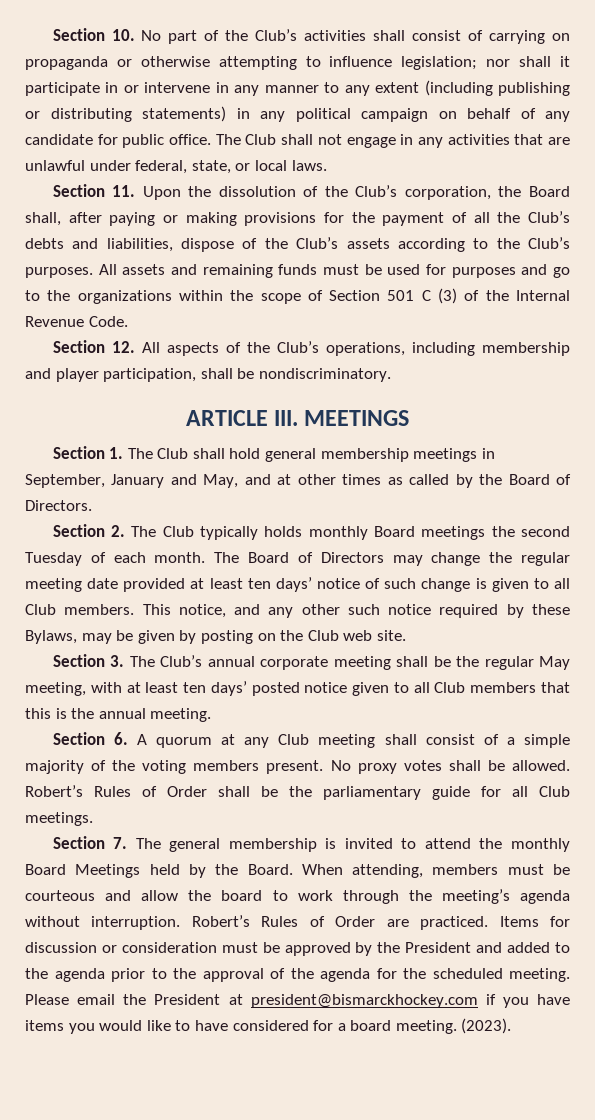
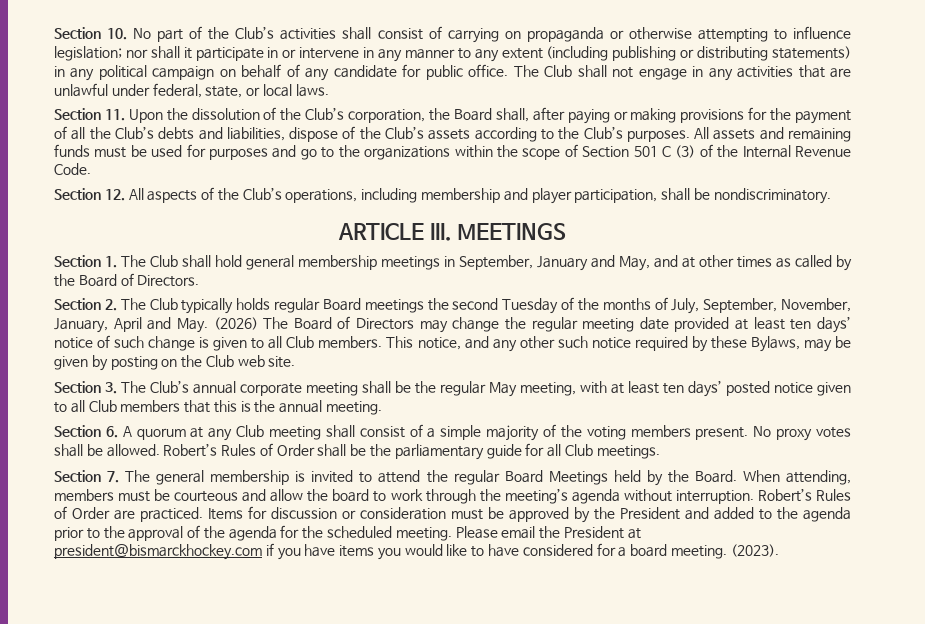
[308,526,368,540] monthly -> [274,298,321,313] regular
[113,552,206,563] each month. -> [577,297,852,314] [54,317,258,333] the months of July, September, November, January, April and May. (2026)
[511,838,570,852] monthly -> [453,470,500,485] regular

